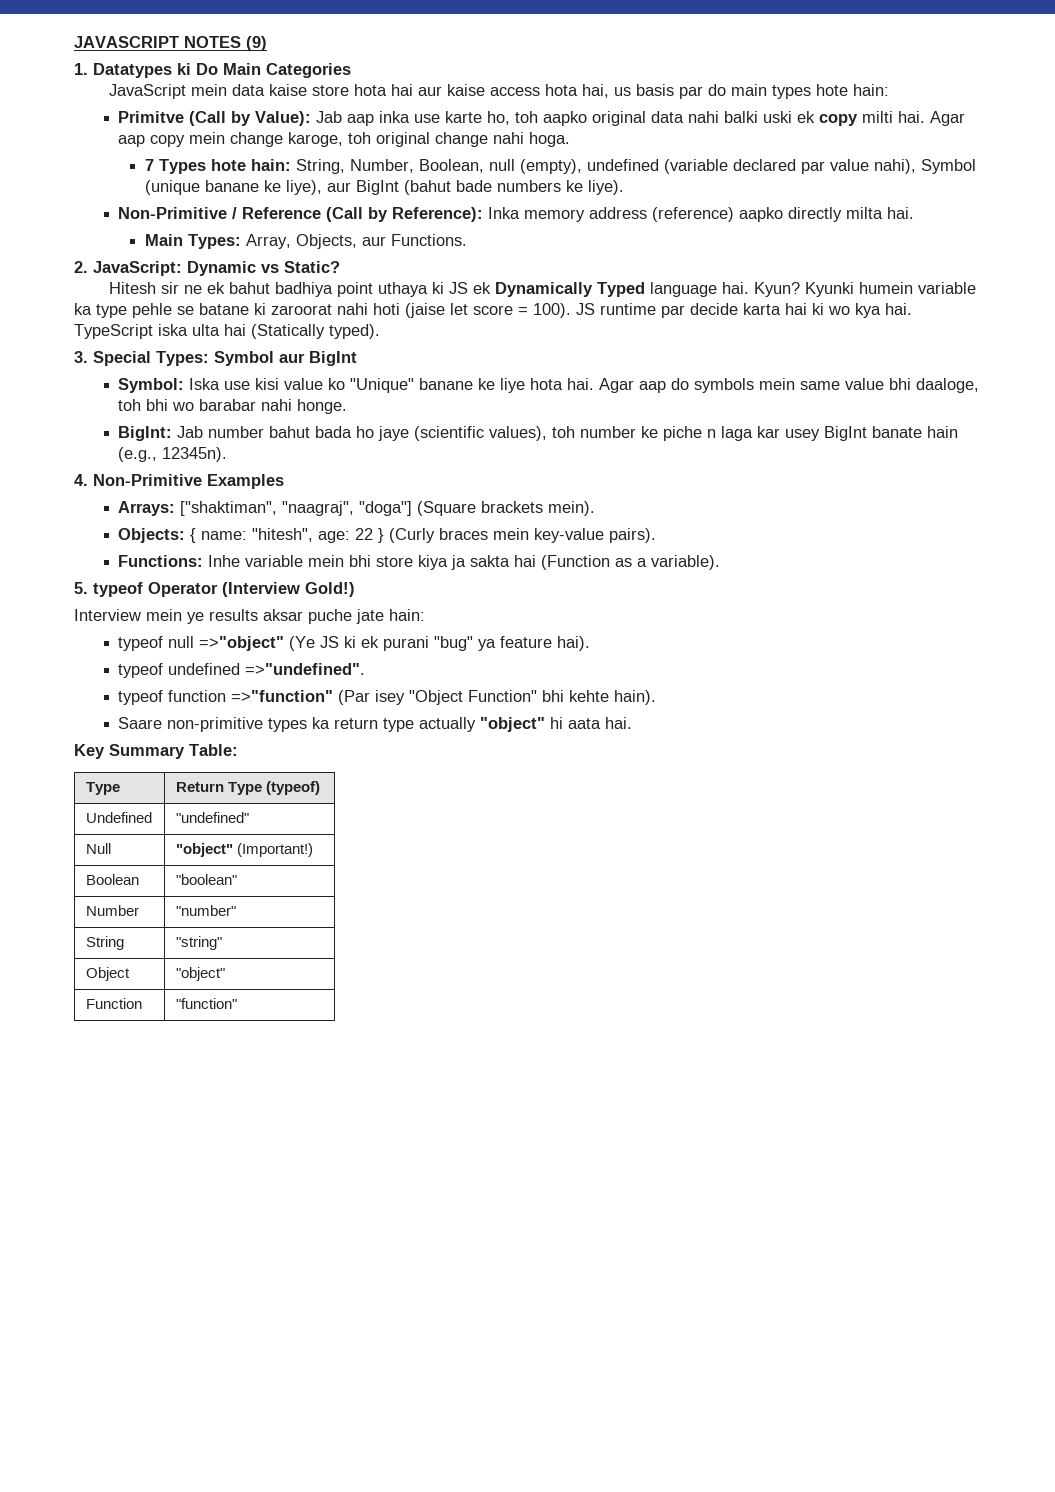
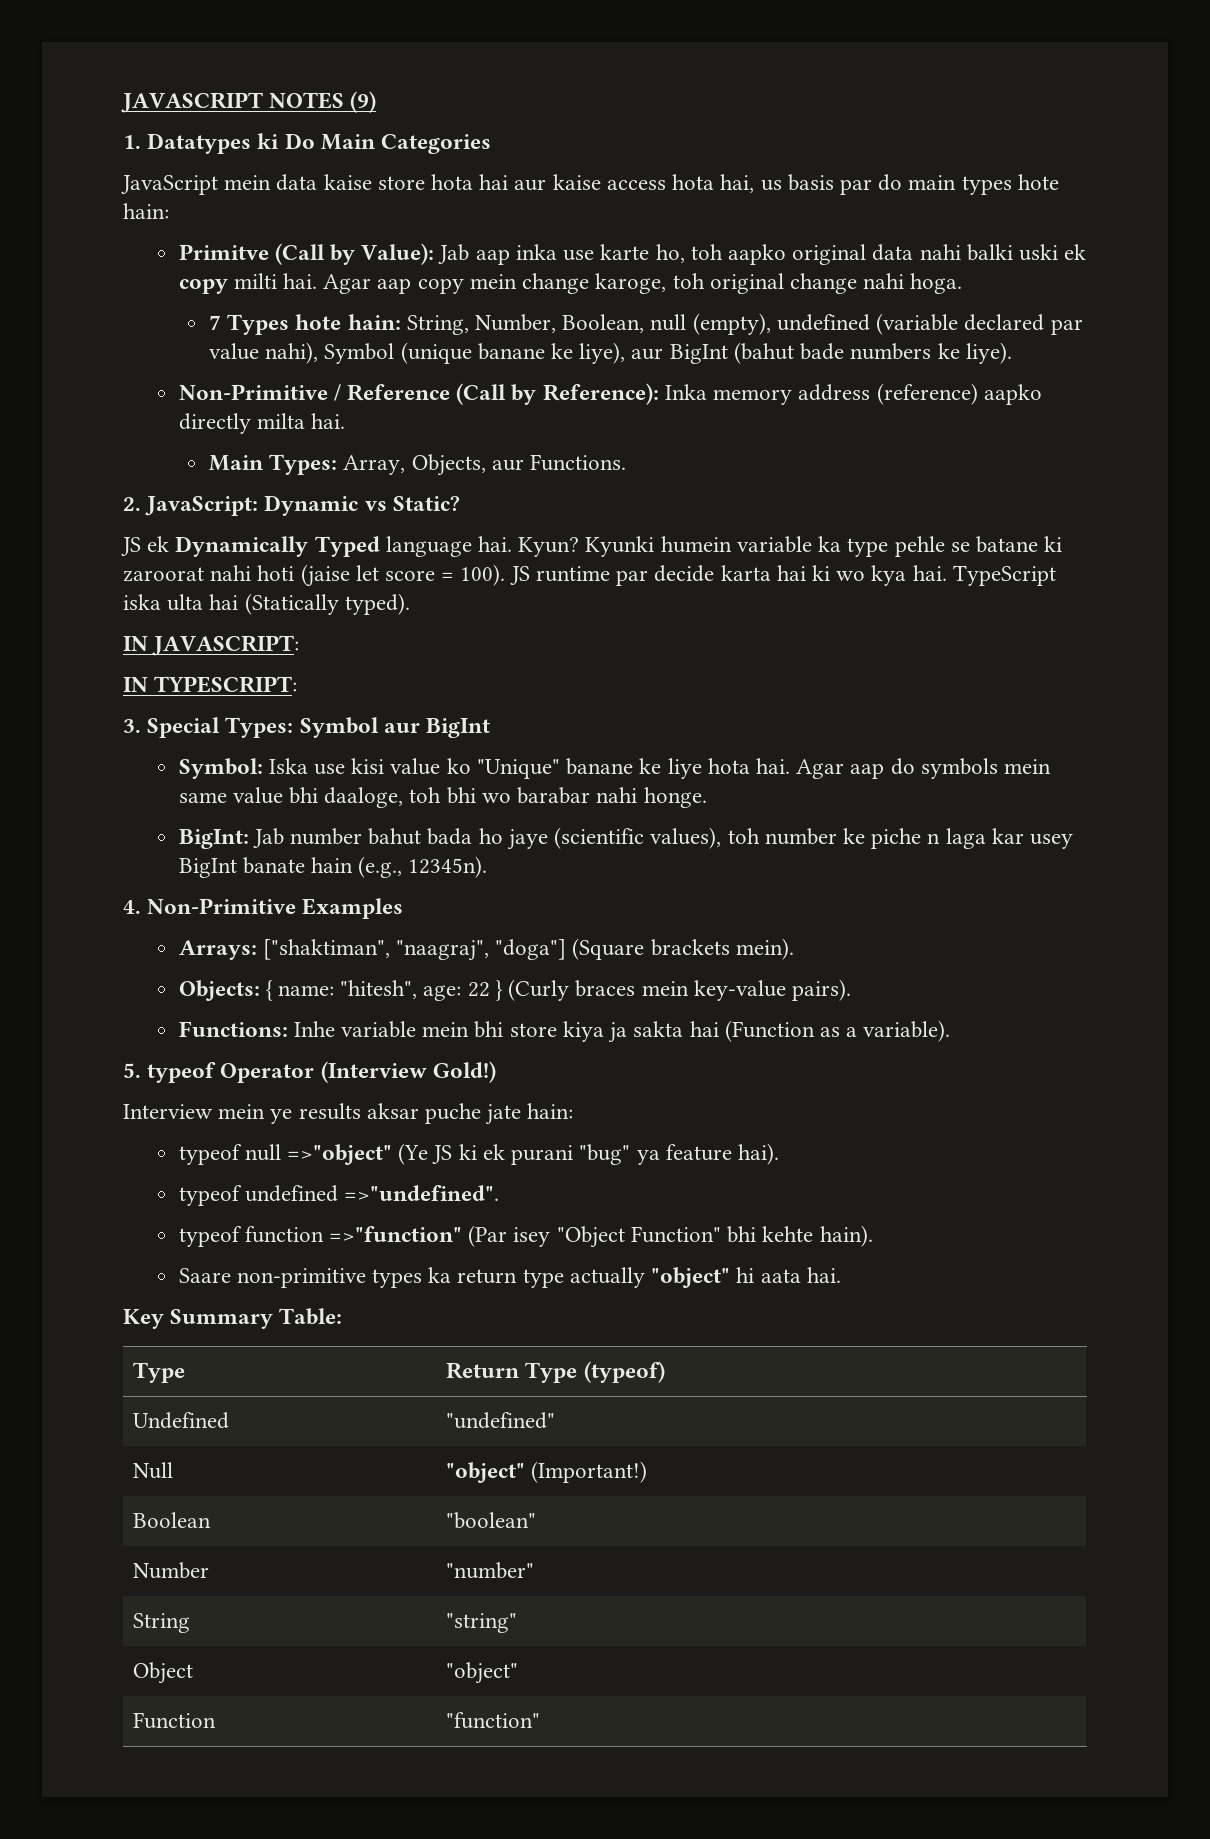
[109,282,445,297] Hitesh sir ne ek bahut badhiya point uthaya ki -> (460, 503) none
(380, 331) none -> [123,635,300,656] [123,676,298,693] // IN JAVASCRIPT: // IN TYPESCRIPT:

